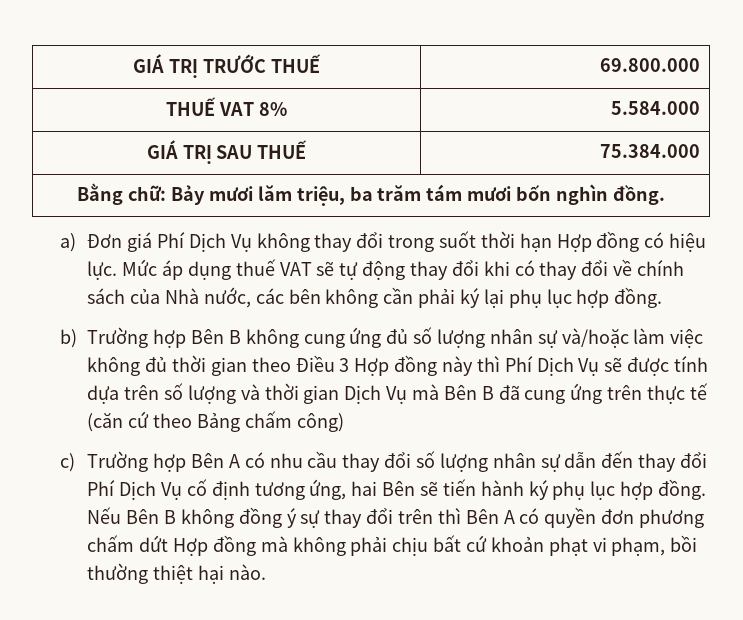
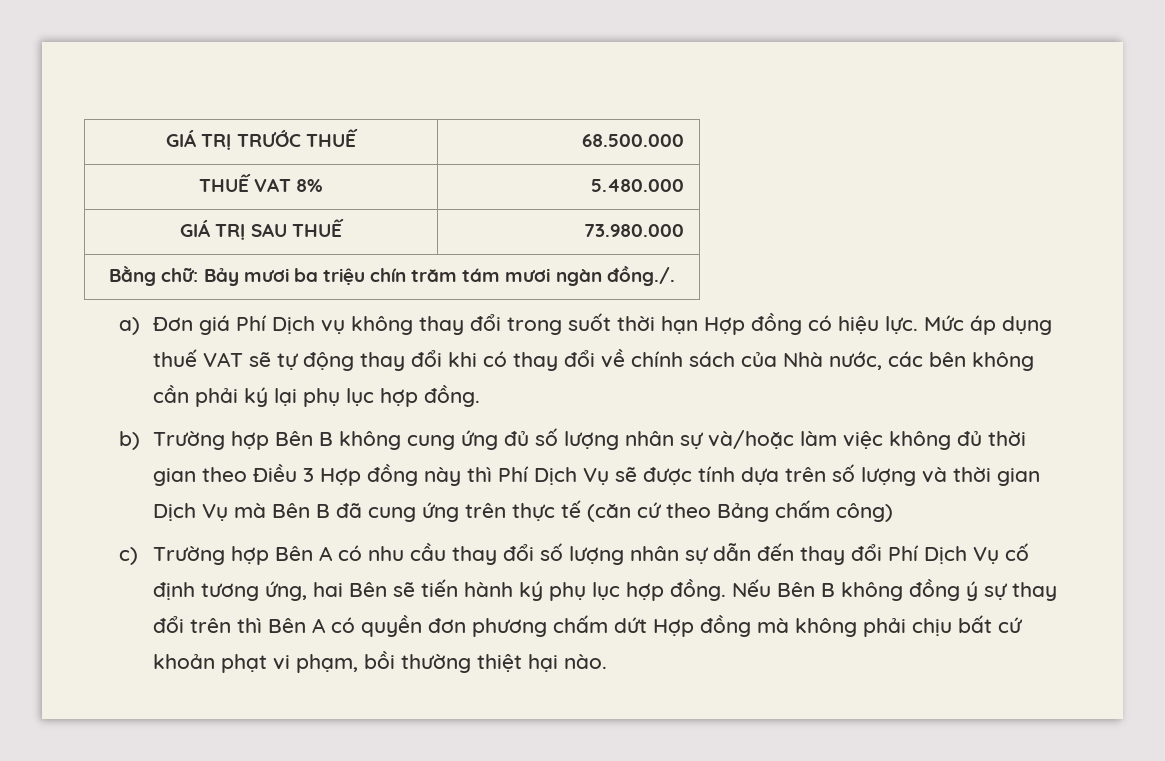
[600,58,701,72] 69.800.000 -> [581,134,684,147] 68.500.000
[611,101,701,115] 5.584.000 -> [590,179,684,192] 5.480.000
[600,144,701,158] 75.384.000 -> [583,224,684,237] 73.980.000
[257,184,665,206] lăm triệu, ba trăm tám mươi bốn nghìn đồng. -> [293,266,675,286] ba triệu chín trăm tám mươi ngàn đồng./.
[230,234,252,252] Vụ -> [321,320,346,334] vụ

